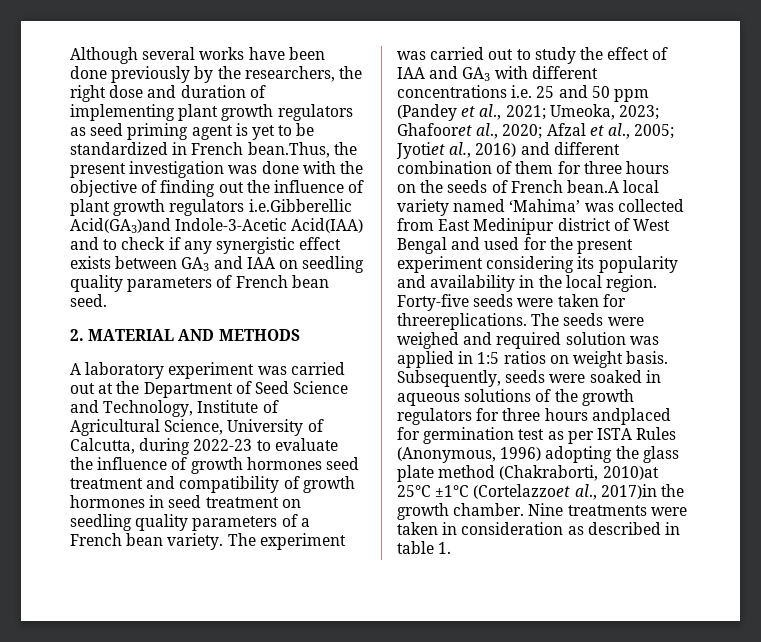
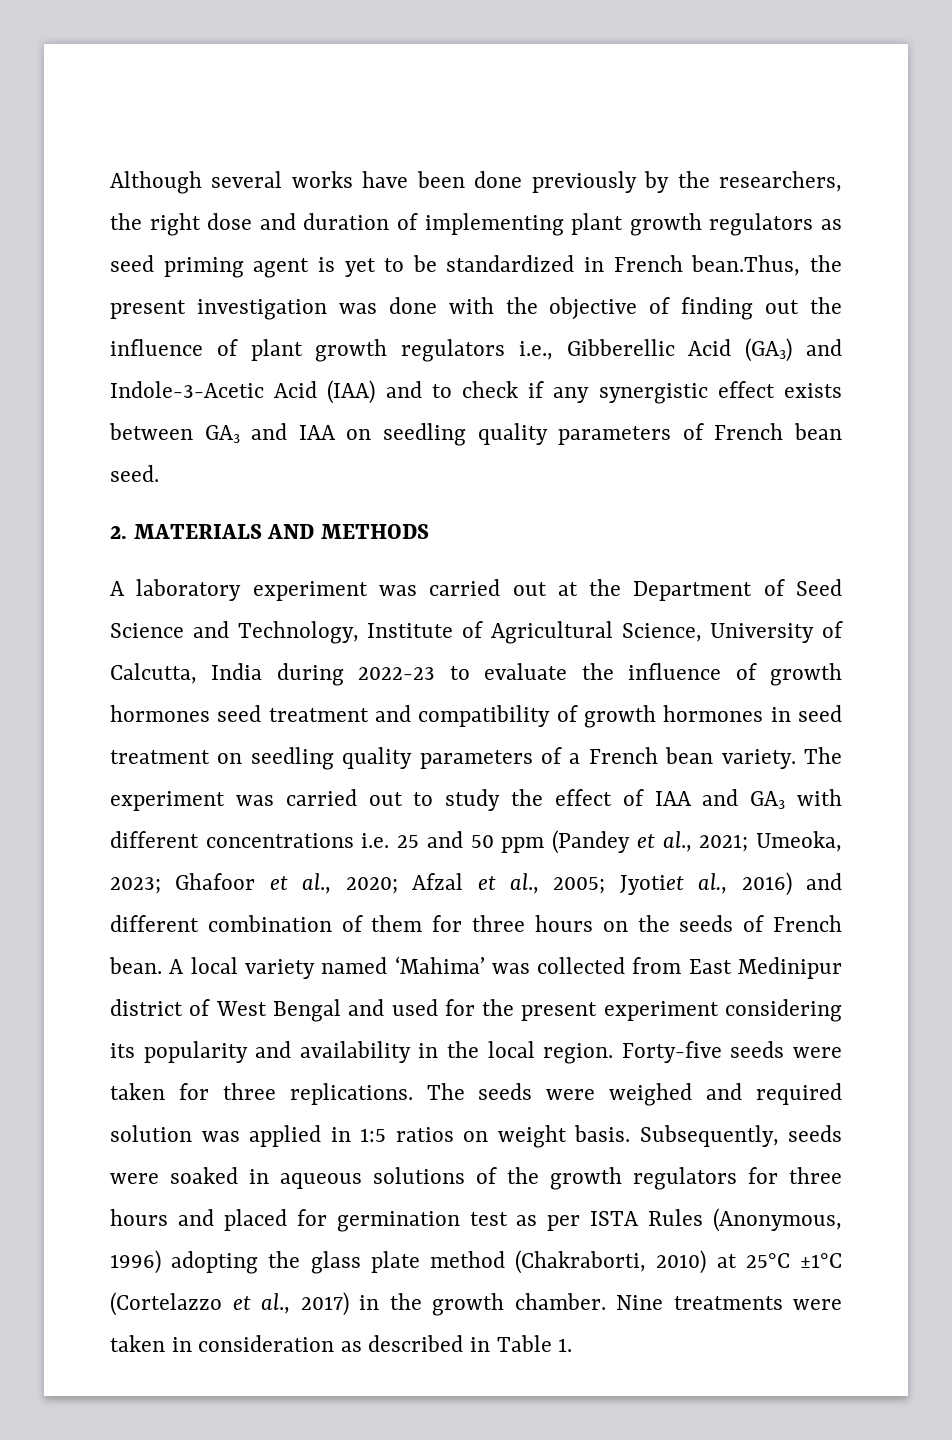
[248,199,352,212] [70,218,364,233] i.e.Gibberellic Acid(GA3)and Indole-3-Acetic Acid(IAA) -> [518,338,843,362] [110,380,376,404] i.e., Gibberellic Acid (GA3) and Indole-3-Acetic Acid (IAA)
[88,329,175,341] MATERIAL -> [133,524,262,539] MATERIALS
(135, 446) none -> [211,663,263,680] India
[397,123,472,136] Ghafooret -> [175,873,288,890] Ghafoor et
[566,180,619,193] bean.A -> [109,957,185,974] bean. A
[397,313,527,330] threereplications. -> [222,1083,413,1105] three replications.
[591,408,671,425] andplaced -> [177,1209,287,1231] and placed
[602,466,659,480] [397,484,657,500] 2010)at 25°C ±1°C (Cortelazzoet al., 2017)in -> [656,1250,843,1274] [110,1292,379,1316] 2010) at 25°C ±1°C (Cortelazzo et al., 2017) in
[397,541,434,554] table -> [496,1335,552,1352] Table

